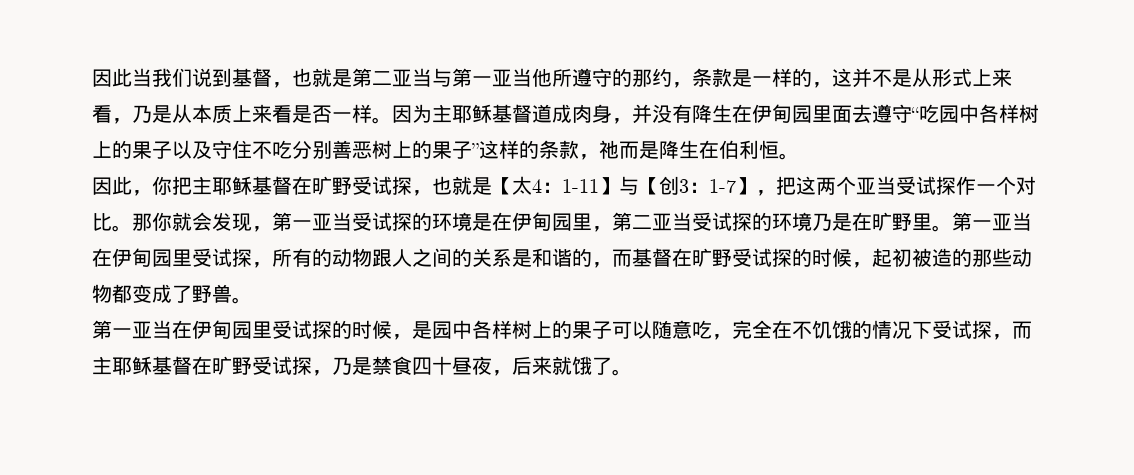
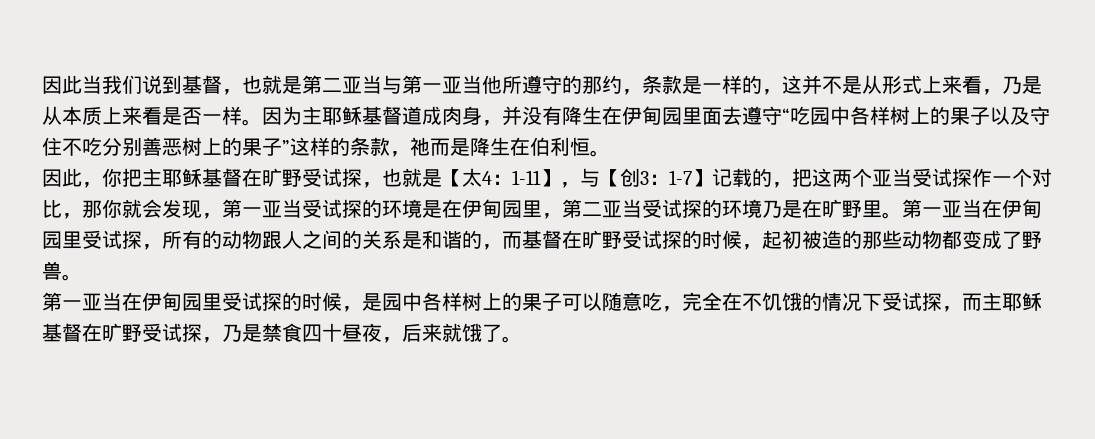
(619, 186) none -> [560,182,580,188] ，
(756, 186) none -> [712,168,772,187] 记载的
[112,225,132,232] 。 -> [62,213,82,219] ，

